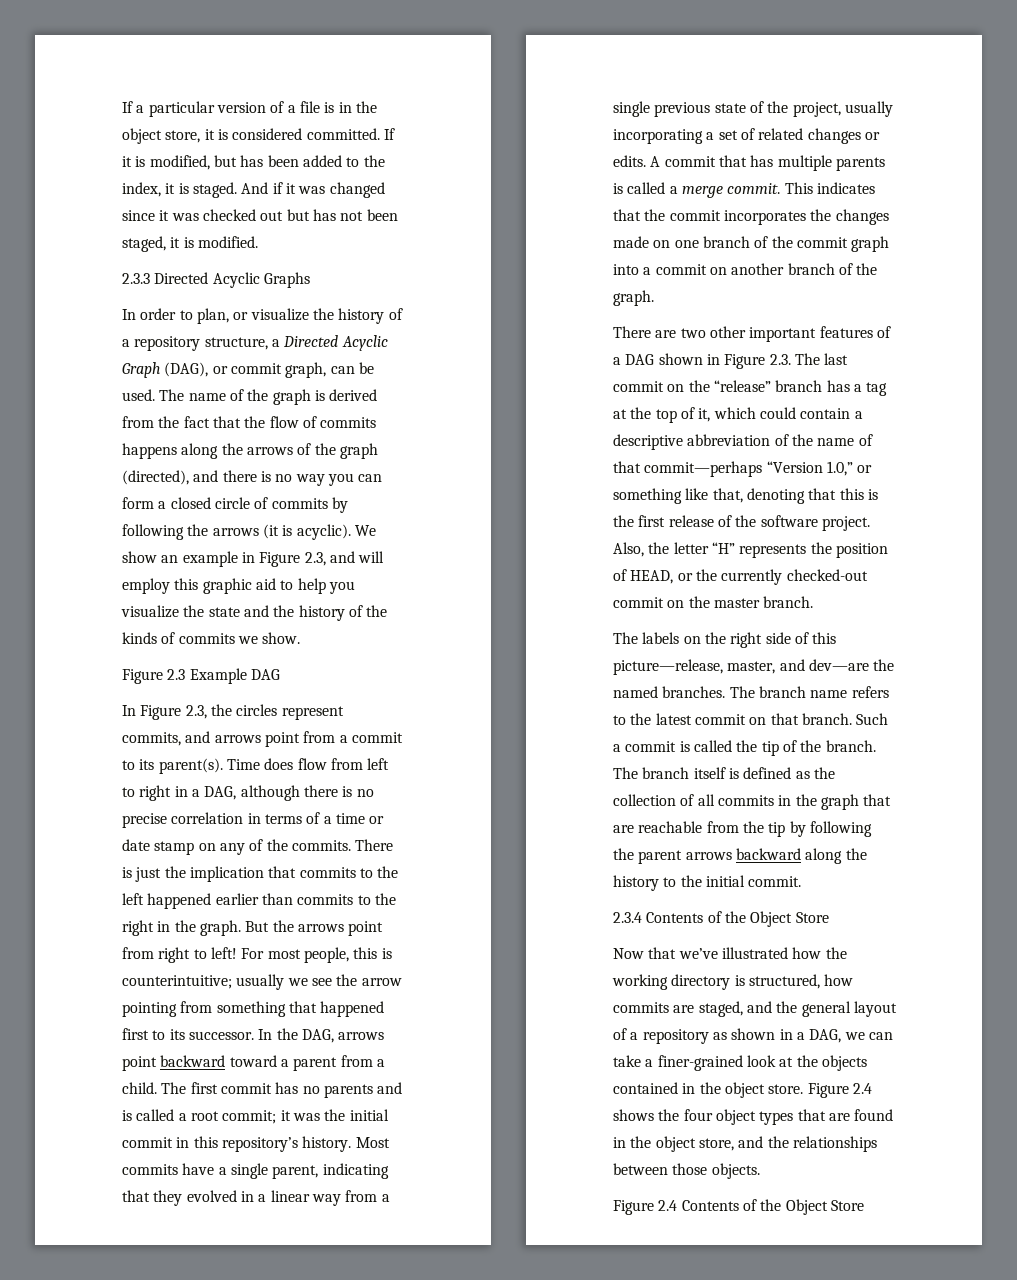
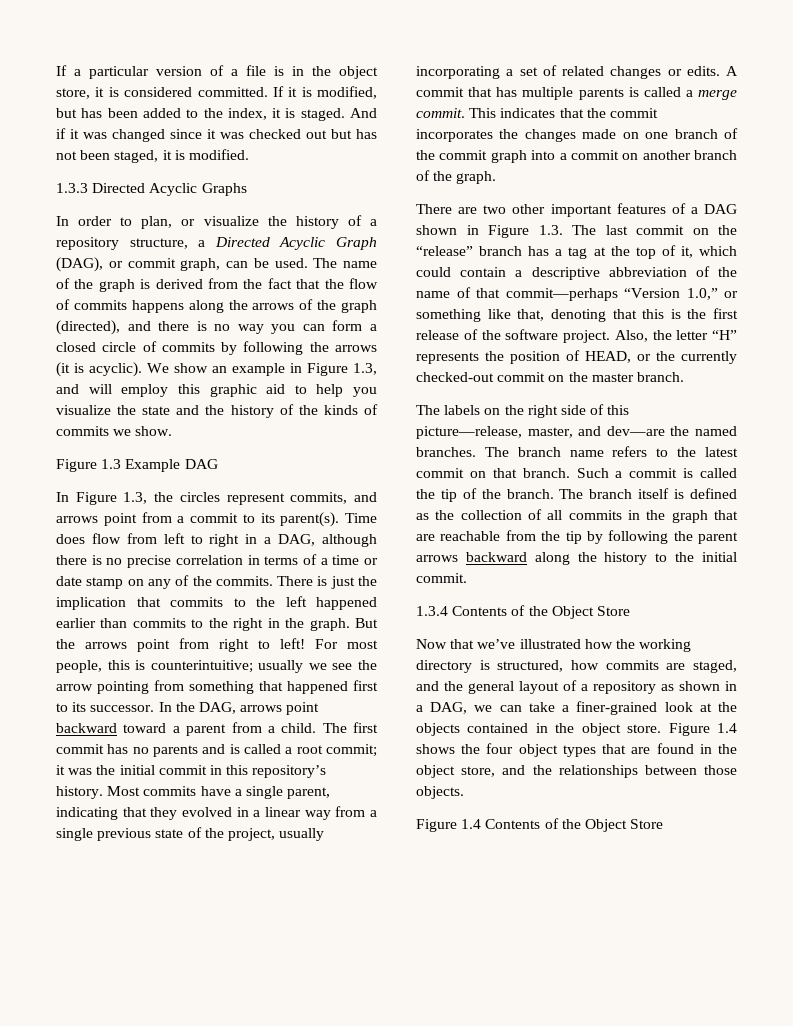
[122,273,150,284] 2.3.3 -> [56,183,88,193] 1.3.3
[304,552,326,566] 2.3, -> [353,363,377,375] 1.3,
[167,669,186,680] 2.3 -> [101,459,122,469] 1.3
[185,705,207,719] 2.3, -> [123,492,148,504] 1.3,
[769,354,791,365] 2.3. -> [538,225,563,235] 1.3.
[613,912,642,923] 2.3.4 -> [416,606,448,616] 1.3.4
[852,1083,872,1094] 2.4 -> [717,723,737,733] 1.4
[658,1200,678,1211] 2.4 -> [461,819,482,829] 1.4

